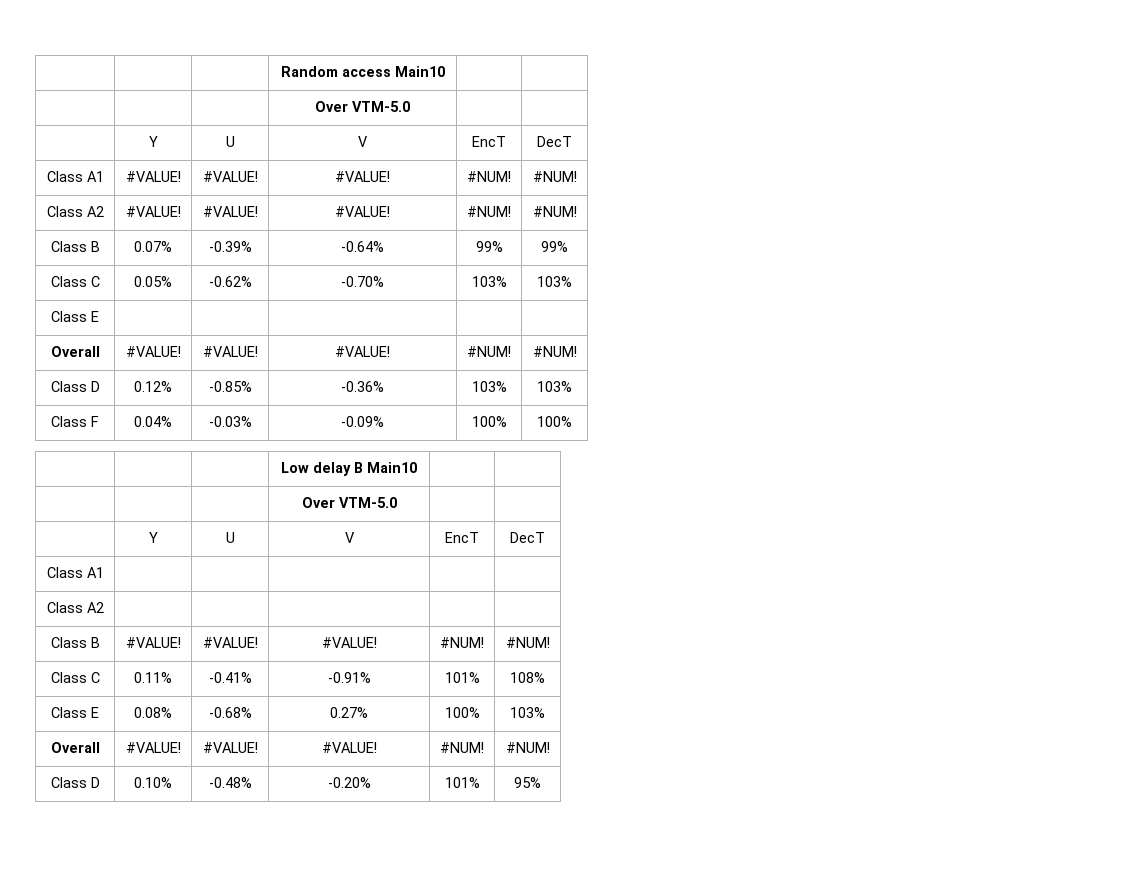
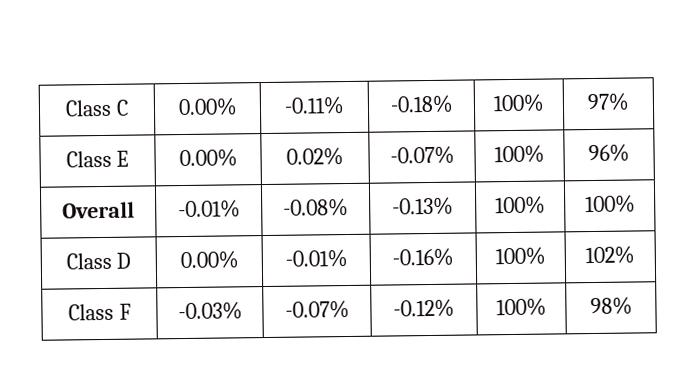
[280,66,445,77] [315,101,410,112] [148,136,158,147] [225,136,235,147] [358,136,368,147] [472,136,506,147] [537,136,572,147] [46,171,104,182] [125,171,181,182] [202,171,258,182] [335,171,390,182] [467,171,511,182] [532,171,577,182] [46,206,104,217] [125,206,181,217] [202,206,258,217] [335,206,390,217] [467,206,511,217] [532,206,577,217] [50,241,100,252] [134,241,172,252] [208,241,252,252] [341,241,384,252] [475,241,503,252] [541,241,568,252] [50,276,100,287] [134,276,172,287] [208,276,252,287] [341,276,384,287] [471,276,507,287] [537,276,572,287] [51,311,99,322] [50,346,100,357] [125,346,181,357] [202,346,258,357] [335,346,390,357] [467,346,511,357] [532,346,577,357] [50,381,100,392] [134,381,172,392] [208,381,252,392] [341,381,384,392] [471,381,507,392] [537,381,572,392] [51,416,99,427] [134,416,172,427] [208,416,252,427] [341,416,384,427] [471,416,507,427] [537,416,572,427] [281,462,417,476] [301,497,397,508] [148,532,158,543] [225,532,235,543] [344,532,355,543] [445,532,479,543] [510,532,545,543] [46,567,104,578] [46,602,104,613] [50,637,100,648] [125,637,181,648] [202,637,258,648] [321,637,377,648] [440,637,484,648] [505,637,550,648] [50,672,100,683] [134,672,172,683] [208,672,252,683] [327,672,371,683] [444,672,480,683] [510,672,545,683] [51,707,99,718] [134,707,172,718] [208,707,252,718] [330,707,368,718] [444,707,480,718] [510,707,545,718] [50,742,100,753] [125,742,181,753] [202,742,258,753] [321,742,377,753] [440,742,484,753] [505,742,550,753] [50,777,100,788] [134,777,172,788] [208,777,252,788] [327,777,371,788] [444,777,480,788] [514,777,541,788] | | | Random access Main10 | | // | | | Over VTM-5.0 | | // | Y | U | V | EncT | DecT // Class A1 | #VALUE! | #VALUE! | #VALUE! | #NUM! | #NUM! // Class A2 | #VALUE! | #VALUE! | #VALUE! | #NUM! | #NUM! // Class B | 0.07% | -0.39% | -0.64% | 99% | 99% // Class C | 0.05% | -0.62% | -0.70% | 103% | 103% // Class E | | | | | // Overall | #VALUE! | #VALUE! | #VALUE! | #NUM! | #NUM! // Class D | 0.12% | -0.85% | -0.36% | 103% | 103% // Class F | 0.04% | -0.03% | -0.09% | 100% | 100% // | | | Low delay B Main10 | | // | | | Over VTM-5.0 | | // | Y | U | V | EncT | DecT // Class A1 | | | | | // Class A2 | | | | | // Class B | #VALUE! | #VALUE! | #VALUE! | #NUM! | #NUM! // Class C | 0.11% | -0.41% | -0.91% | 101% | 108% // Class E | 0.08% | -0.68% | 0.27% | 100% | 103% // Overall | #VALUE! | #VALUE! | #VALUE! | #NUM! | #NUM! // Class D | 0.10% | -0.48% | -0.20% | 101% | 95% -> [65,99,129,117] [177,97,238,117] [284,96,345,115] [389,94,454,114] [493,93,545,113] [587,92,630,112] [65,150,130,168] [178,148,238,168] [286,147,344,166] [389,145,455,165] [494,144,545,164] [588,143,630,163] [62,201,135,219] [177,199,241,219] [283,197,349,217] [392,196,454,216] [495,195,546,215] [584,194,636,214] [65,252,132,270] [179,250,239,270] [284,249,348,268] [392,247,454,267] [495,246,546,266] [585,245,635,265] [68,303,131,321] [177,301,243,321] [284,299,350,319] [393,298,455,318] [496,297,547,317] [589,296,633,316] Class C | 0.00% | -0.11% | -0.18% | 100% | 97% // Class E | 0.00% | 0.02% | -0.07% | 100% | 96% // Overall | -0.01% | -0.08% | -0.13% | 100% | 100% // Class D | 0.00% | -0.01% | -0.16% | 100% | 102% // Class F | -0.03% | -0.07% | -0.12% | 100% | 98%

